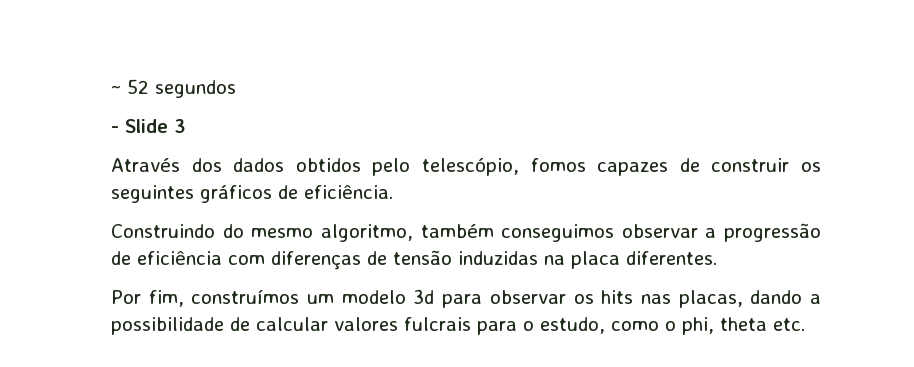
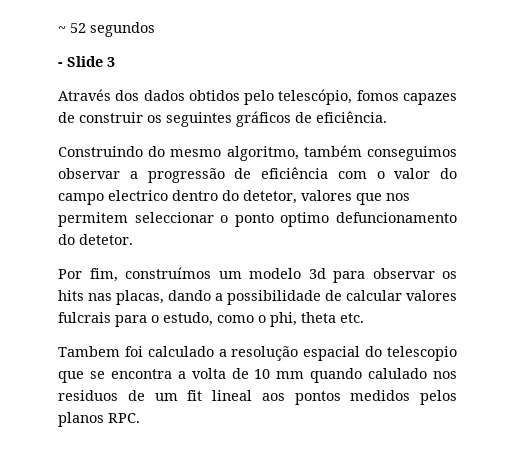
[271,250,717,270] diferenças de tensão induzidas na placa diferentes. -> [376,168,457,179] [58,190,410,205] [58,212,457,227] [58,234,133,245] o valor do campo electrico dentro do detetor, valores que nos permitem seleccionar o ponto optimo defuncionamento do detetor.
(805, 324) none -> [58,346,457,361] [58,368,457,383] [58,390,457,405] [58,412,140,427] // Tambem foi calculado a resolução espacial do telescopio que se encontra a volta de 10 mm quando calulado nos residuos de um fit lineal aos pontos medidos pelos planos RPC.

